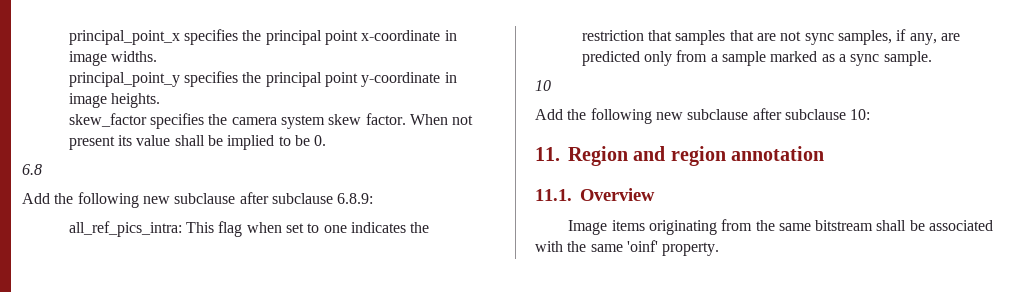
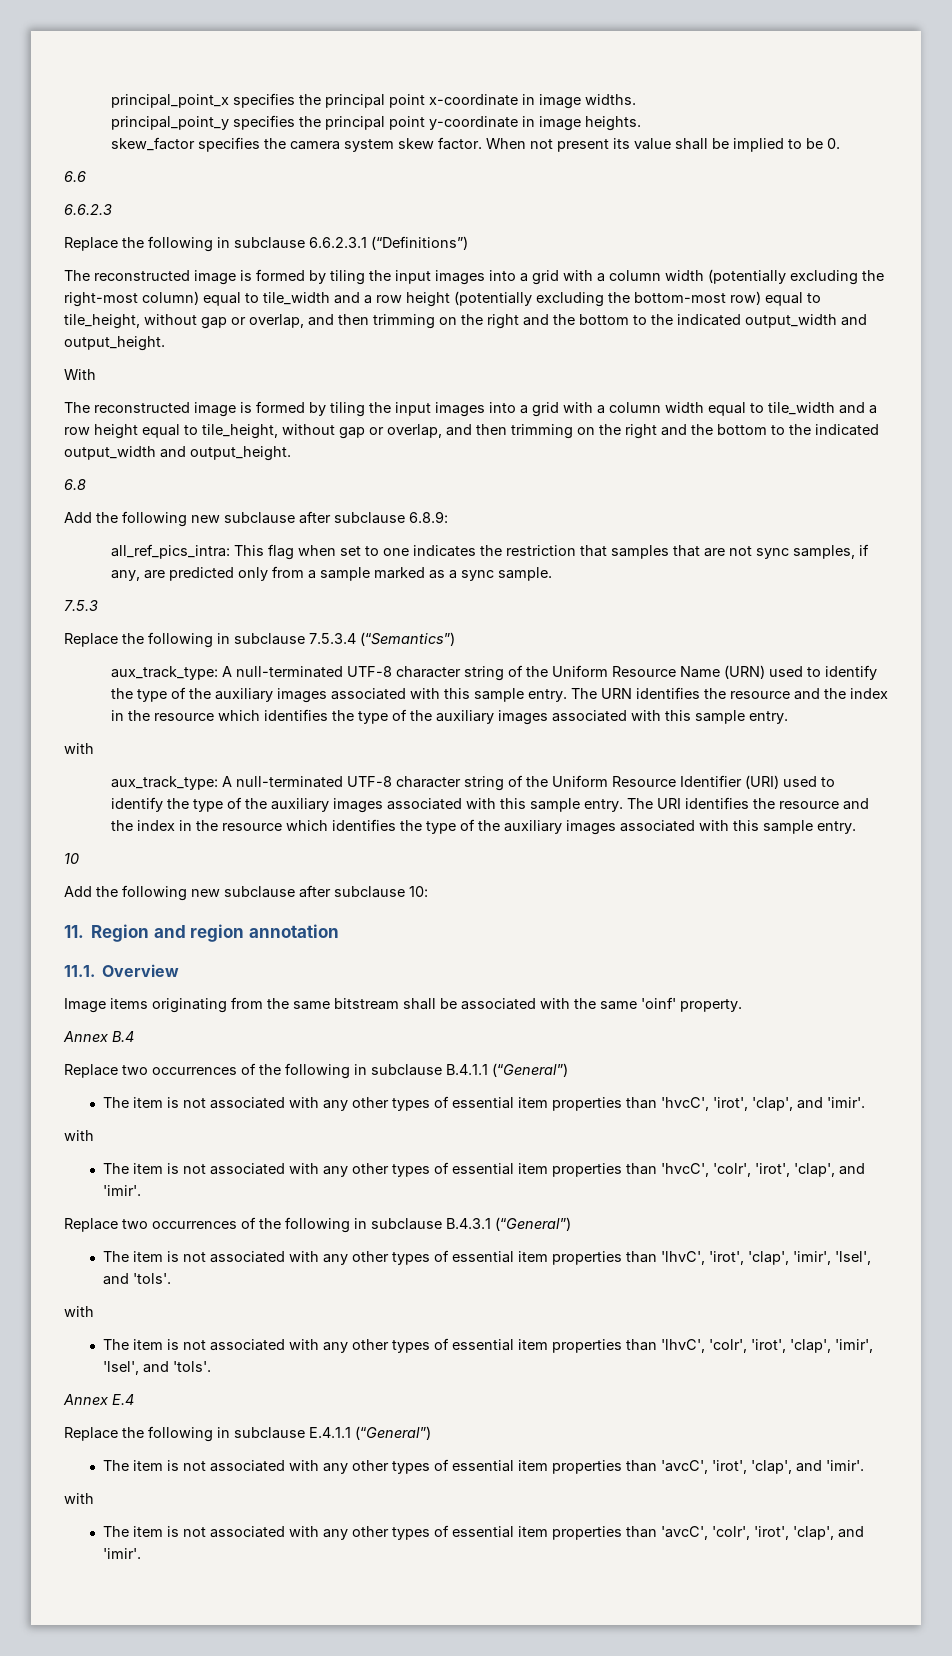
(327, 140) none -> [64,171,86,182] [64,204,112,215] [64,236,468,252] [64,269,884,285] [64,291,821,307] [64,314,867,329] [64,336,165,351] [64,369,96,380] [64,401,877,417] [64,424,879,439] [64,446,291,461] // 6.6 // 6.6.2.3 // Replace the following in subclause 6.6.2.3.1 (“Definitions”) // The reconstructed image is formed by tiling the input images into a grid with a column width (potentially excluding the right-most column) equal to tile_width and a row height (potentially excluding the bottom-most row) equal to tile_height, without gap or overlap, and then trimming on the right and the bottom to the indicated output_width and output_height. // With // The reconstructed image is formed by tiling the input images into a grid with a column width equal to tile_width and a row height equal to tile_height, without gap or overlap, and then trimming on the right and the bottom to the indicated output_width and output_height.
(932, 58) none -> [64,600,98,611] [64,632,455,648] [110,665,877,681] [110,687,888,703] [110,709,788,725] [64,743,94,754] [110,775,835,791] [110,797,869,813] [110,819,856,835] // 7.5.3 // Replace the following in subclause 7.5.3.4 (“Semantics”) // aux_track_type: A null-terminated UTF-8 character string of the Uniform Resource Name (URN) used to identify the type of the auxiliary images associated with this sample entry. The URN identifies the resource and the index in the resource which identifies the type of the auxiliary images associated with this sample entry. // with // aux_track_type: A null-terminated UTF-8 character string of the Uniform Resource Identifier (URI) used to identify the type of the auxiliary images associated with this sample entry. The URI identifies the resource and the index in the resource which identifies the type of the auxiliary images associated with this sample entry.
(720, 249) none -> [63,1031,134,1042] [64,1063,568,1079] [103,1096,866,1111] [64,1130,94,1141] [103,1162,866,1177] [103,1185,142,1196] [64,1217,571,1233] [103,1250,872,1265] [103,1273,172,1285] [64,1306,94,1317] [103,1338,874,1353] [103,1361,212,1375] [63,1394,134,1405] [64,1426,431,1442] [103,1459,865,1474] [64,1493,94,1504] [103,1525,865,1540] [103,1548,142,1559] // Annex B.4 // Replace two occurrences of the following in subclause B.4.1.1 (“General”) // The item is not associated with any other types of essential item properties than 'hvcC', 'irot', 'clap', and 'imir'. // with // The item is not associated with any other types of essential item properties than 'hvcC', 'colr', 'irot', 'clap', and 'imir'. // Replace two occurrences of the following in subclause B.4.3.1 (“General”) // The item is not associated with any other types of essential item properties than 'lhvC', 'irot', 'clap', 'imir', 'lsel', and 'tols'. // with // The item is not associated with any other types of essential item properties than 'lhvC', 'colr', 'irot', 'clap', 'imir', 'lsel', and 'tols'. // Annex E.4 // Replace the following in subclause E.4.1.1 (“General”) // The item is not associated with any other types of essential item properties than 'avcC', 'irot', 'clap', and 'imir'. // with // The item is not associated with any other types of essential item properties than 'avcC', 'colr', 'irot', 'clap', and 'imir'.

